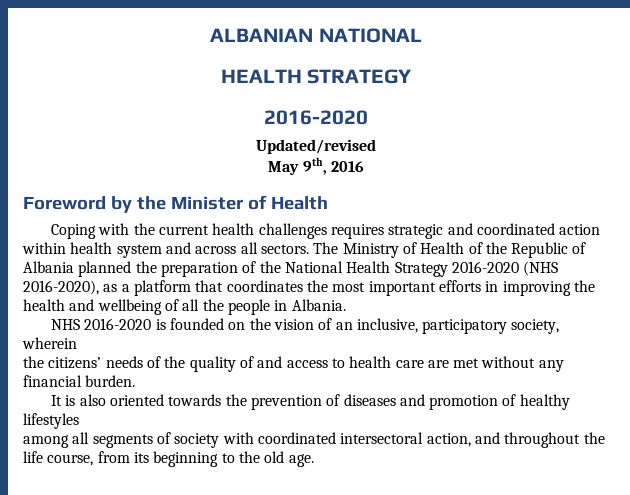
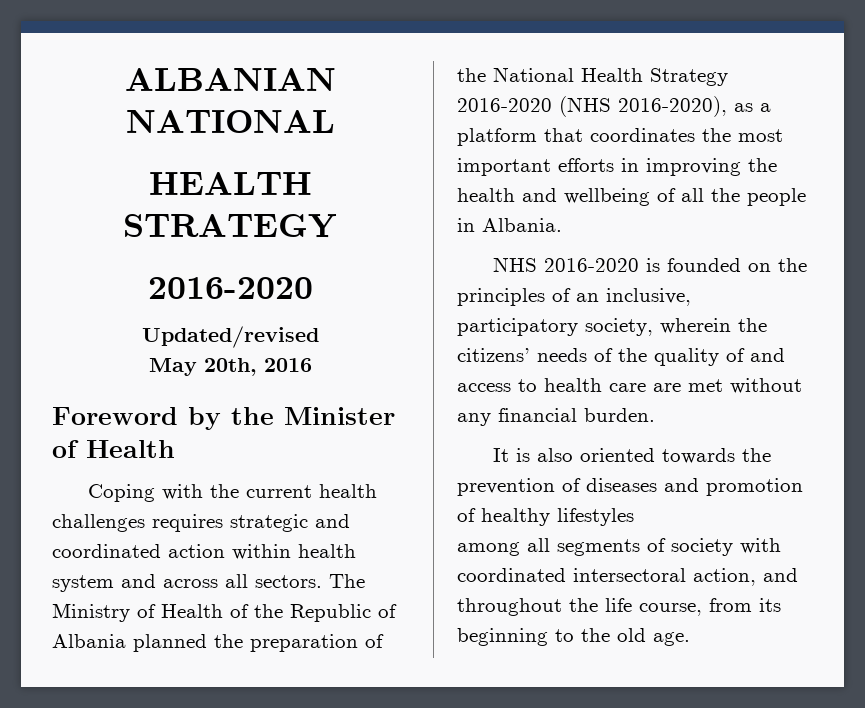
[302,157,327,175] 9th, -> [203,358,257,376] 20th,
[273,319,314,330] vision -> [457,288,545,306] principles
(77, 343) // -> (731, 326) none

